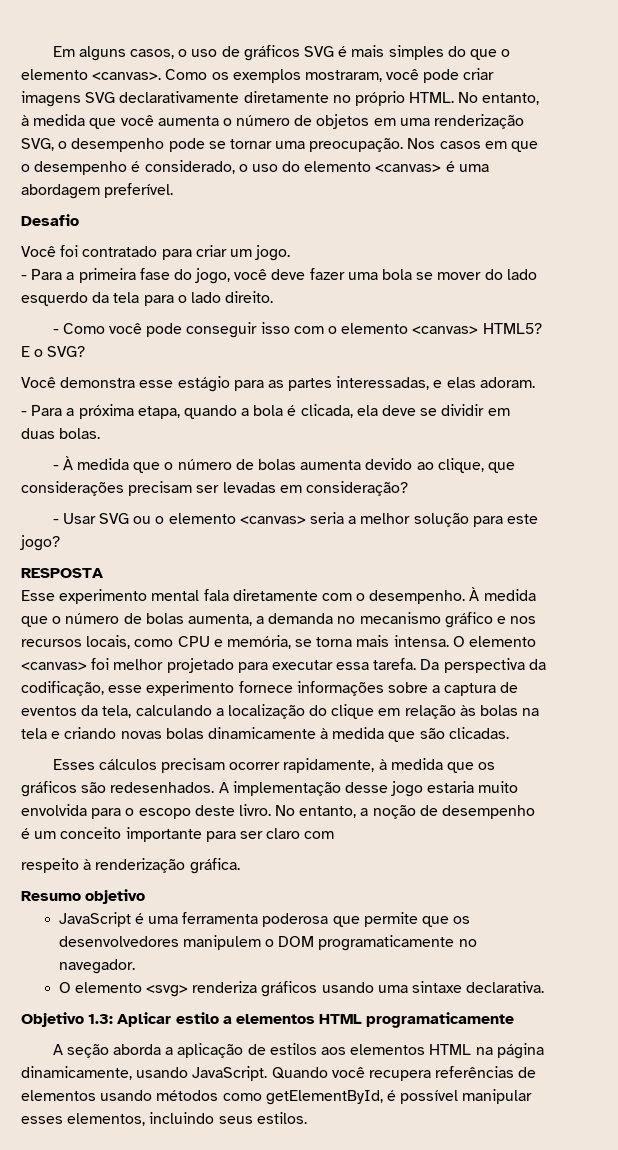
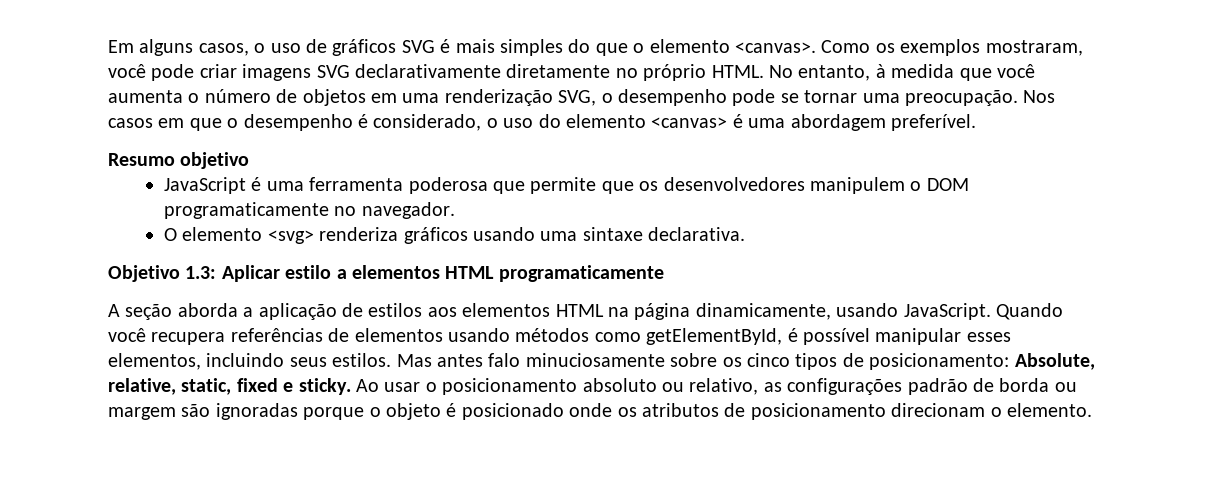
[21,214,79,226] [21,245,291,261] [21,268,537,284] [21,291,274,306] [52,322,542,338] [21,346,86,357] [21,376,535,392] [21,404,510,419] [21,428,101,439] [52,456,515,473] [21,481,408,496] [52,512,538,527] [20,535,60,551] [21,568,103,578] [21,587,536,604] [21,612,537,628] [21,635,537,649] [21,658,546,673] [21,681,519,696] [21,704,540,719] [21,727,509,742] [52,758,496,773] [21,781,519,797] [21,804,536,819] [21,827,335,842] [21,858,240,874] // Desafio // Você foi contratado para criar um jogo. // - Para a primeira fase do jogo, você deve fazer uma bola se mover do lado esquerdo da tela para o lado direito. // - Como você pode conseguir isso com o elemento <canvas> HTML5? E o SVG? // Você demonstra esse estágio para as partes interessadas, e elas adoram. // - Para a próxima etapa, quando a bola é clicada, ela deve se dividir em duas bolas. // - À medida que o número de bolas aumenta devido ao clique, que considerações precisam ser levadas em consideração? // - Usar SVG ou o elemento <canvas> seria a melhor solução para este jogo? // RESPOSTA // Esse experimento mental fala diretamente com o desempenho. À medida que o número de bolas aumenta, a demanda no mecanismo gráfico e nos recursos locais, como CPU e memória, se torna mais intensa. O elemento <canvas> foi melhor projetado para executar essa tarefa. Da perspectiva da codificação, esse experimento fornece informações sobre a captura de eventos da tela, calculando a localização do clique em relação às bolas na tela e criando novas bolas dinamicamente à medida que são clicadas. // Esses cálculos precisam ocorrer rapidamente, à medida que os gráficos são redesenhados. A implementação desse jogo estaria muito envolvida para o escopo deste livro. No entanto, a noção de desempenho é um conceito importante para ser claro com // respeito à renderização gráfica. -> (976, 122) none
(307, 1118) none -> [396,353,1095,370] [108,378,1077,395] [108,403,1092,420] Mas antes falo minuciosamente sobre os cinco tipos de posicionamento: Absolute, relative, static, fixed e sticky. Ao usar o posicionamento absoluto ou relativo, as configurações padrão de borda ou margem são ignoradas porque o objeto é posicionado onde os atributos de posicionamento direcionam o elemento.

